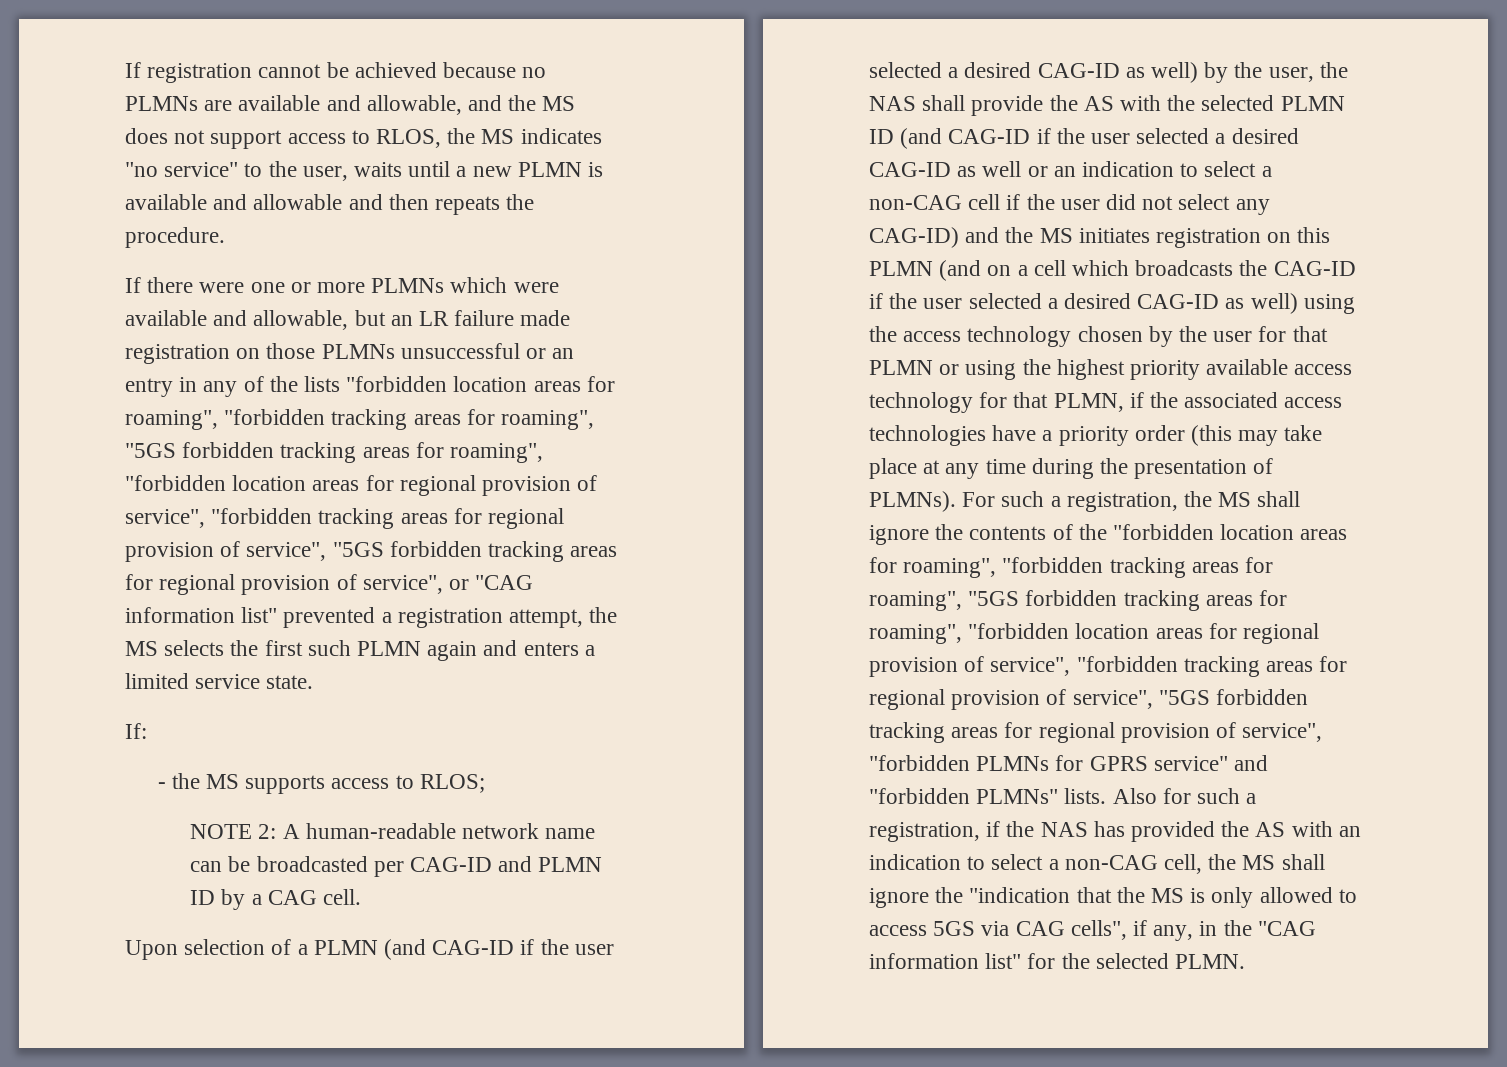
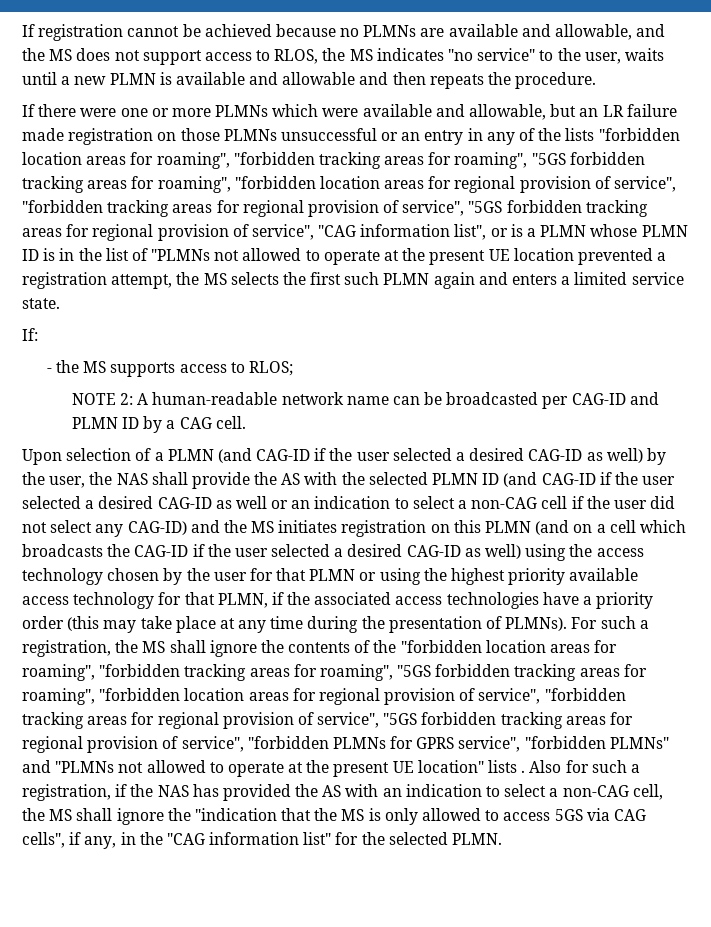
[449,575,534,590] [125,607,278,623] or "CAG information list" -> [318,224,688,240] [22,248,574,265] "CAG information list", or is a PLMN whose PLMN ID is in the list of "PLMNs not allowed to operate at the present UE location
[1153,755,1269,771] [869,788,1107,804] service" and "forbidden PLMNs" lists. -> [458,736,669,752] [22,760,526,777] service", "forbidden PLMNs" and "PLMNs not allowed to operate at the present UE location" lists .

